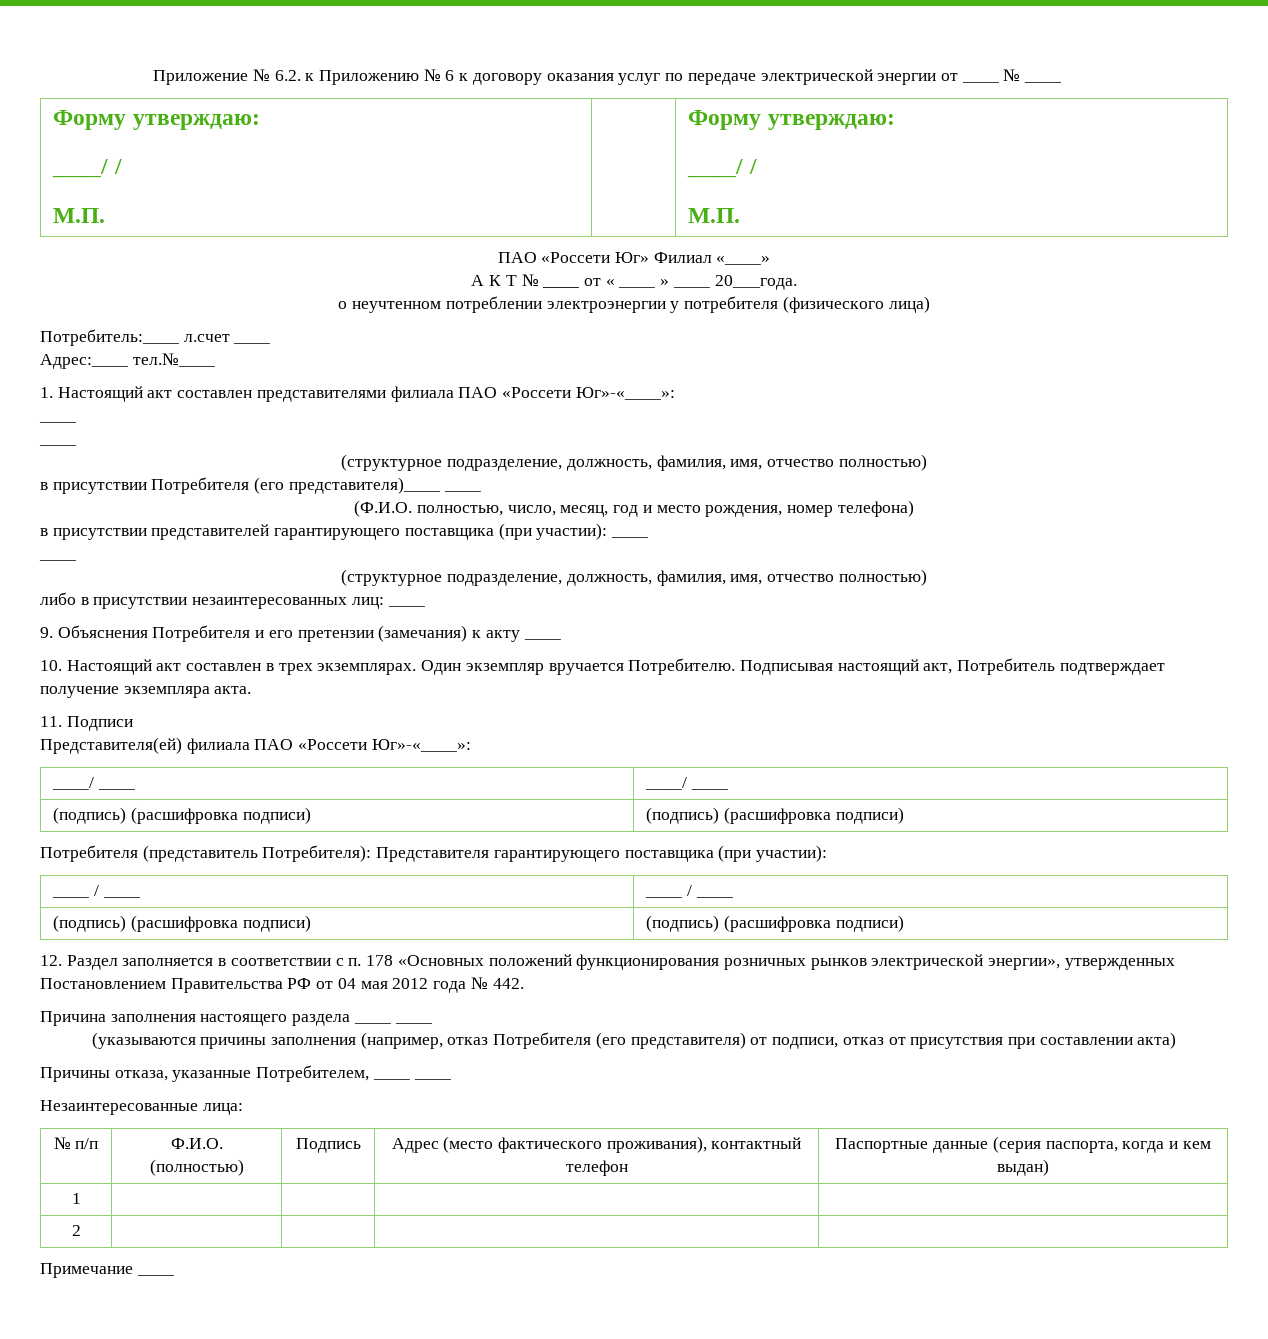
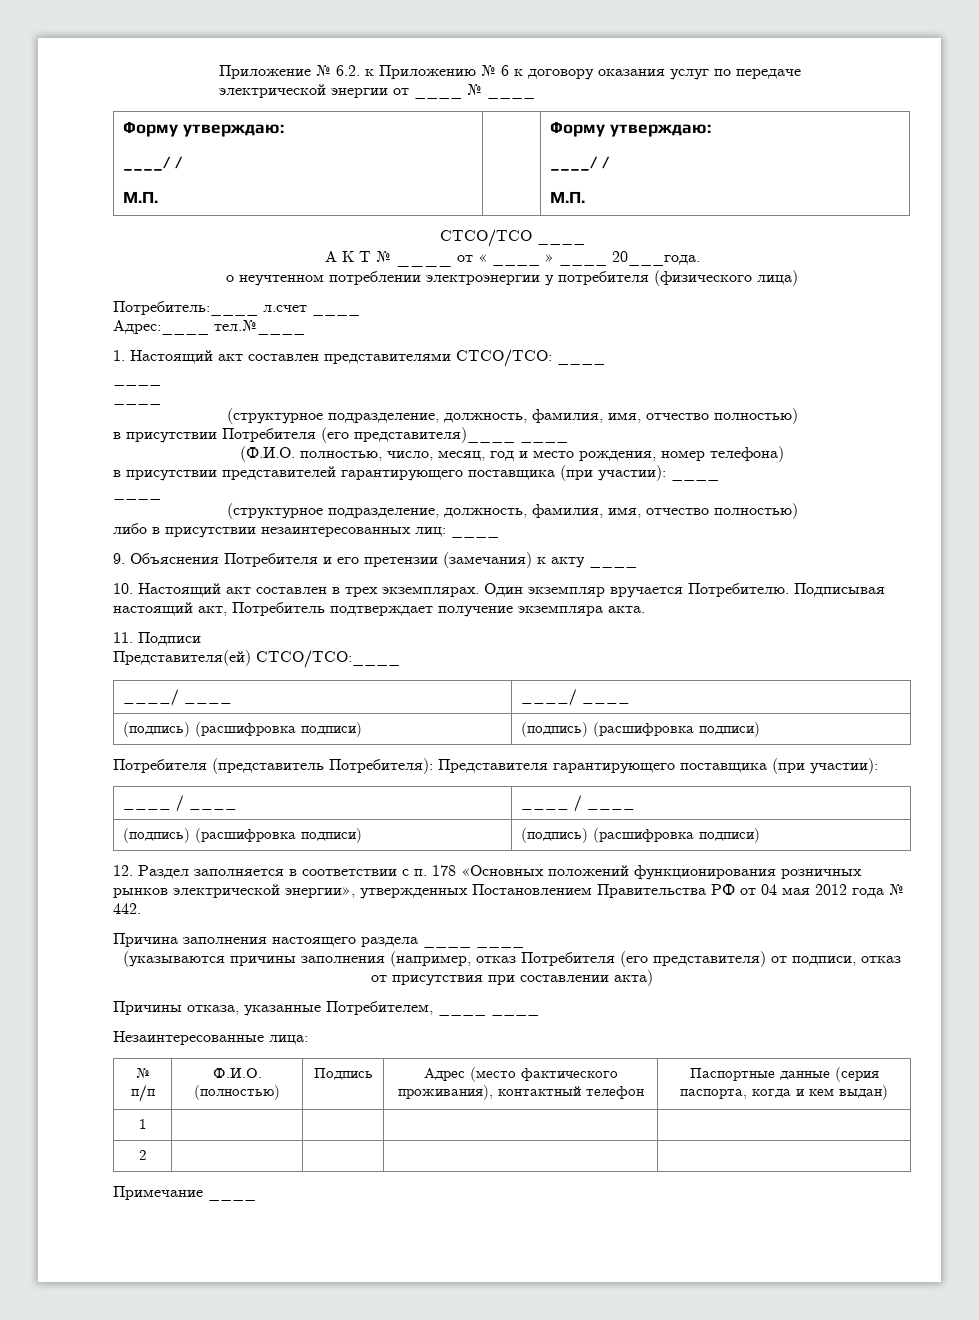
[497,252,771,265] ПАО «Россети Юг» Филиал «____» -> [439,229,585,247] СТСО/ТСО ____
[390,386,675,402] филиала ПАО «Россети Юг»-«____»: -> [456,349,605,367] СТСО/ТСО: ____
[186,738,471,754] филиала ПАО «Россети Юг»-«____»: -> [256,650,400,668] СТСО/ТСО:____

